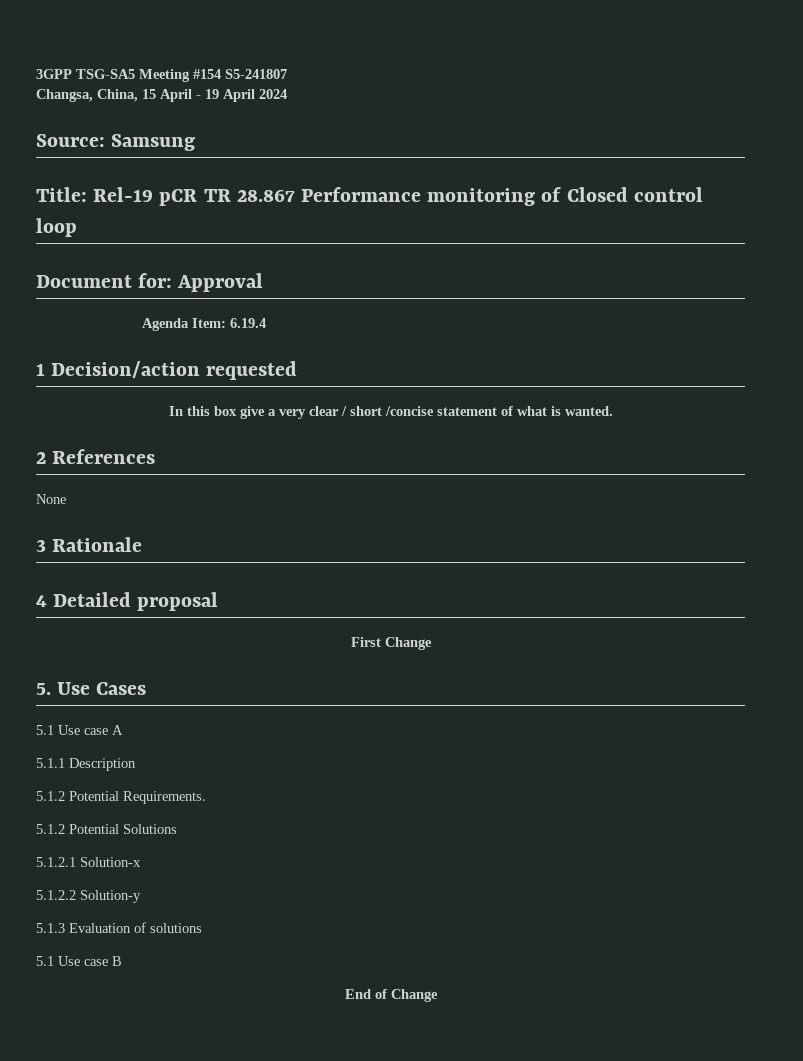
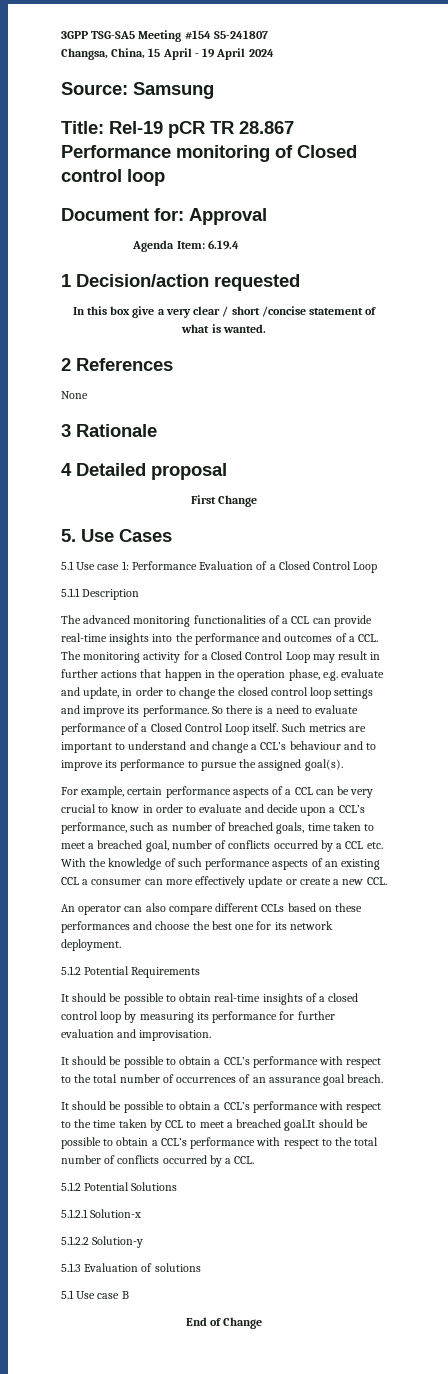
[112,725,123,735] [36,758,136,771] [36,791,206,804] A // 5.1.1 Description // 5.1.2 Potential Requirements. -> [121,561,378,573] [61,588,140,600] [61,615,372,627] [61,633,379,645] [61,651,381,663] [61,669,385,681] [61,687,374,699] [61,705,359,717] [61,723,367,735] [61,741,377,753] [61,759,343,771] [61,786,374,798] [61,804,365,816] [61,822,375,834] [61,840,383,852] [61,858,381,870] [61,876,387,888] [61,903,363,915] [61,921,333,933] [61,939,121,951] [61,966,201,978] [61,993,359,1005] [61,1011,335,1023] [61,1029,212,1041] [61,1056,382,1068] [61,1074,384,1086] [61,1101,382,1113] [61,1119,368,1131] [61,1137,379,1149] [61,1155,255,1167] 1: Performance Evaluation of a Closed Control Loop // 5.1.1 Description // The advanced monitoring functionalities of a CCL can provide real-time insights into the performance and outcomes of a CCL. The monitoring activity for a Closed Control Loop may result in further actions that happen in the operation phase, e.g. evaluate and update, in order to change the closed control loop settings and improve its performance. So there is a need to evaluate performance of a Closed Control Loop itself. Such metrics are important to understand and change a CCL’s behaviour and to improve its performance to pursue the assigned goal(s). // For example, certain performance aspects of a CCL can be very crucial to know in order to evaluate and decide upon a CCL’s performance, such as number of breached goals, time taken to meet a breached goal, number of conflicts occurred by a CCL etc. With the knowledge of such performance aspects of an existing CCL a consumer can more effectively update or create a new CCL. // An operator can also compare different CCLs based on these performances and choose the best one for its network deployment. // 5.1.2 Potential Requirements // It should be possible to obtain real-time insights of a closed control loop by measuring its performance for further evaluation and improvisation. // It should be possible to obtain a CCL’s performance with respect to the total number of occurrences of an assurance goal breach. // It should be possible to obtain a CCL’s performance with respect to the time taken by CCL to meet a breached goal.It should be possible to obtain a CCL’s performance with respect to the total number of conflicts occurred by a CCL.

